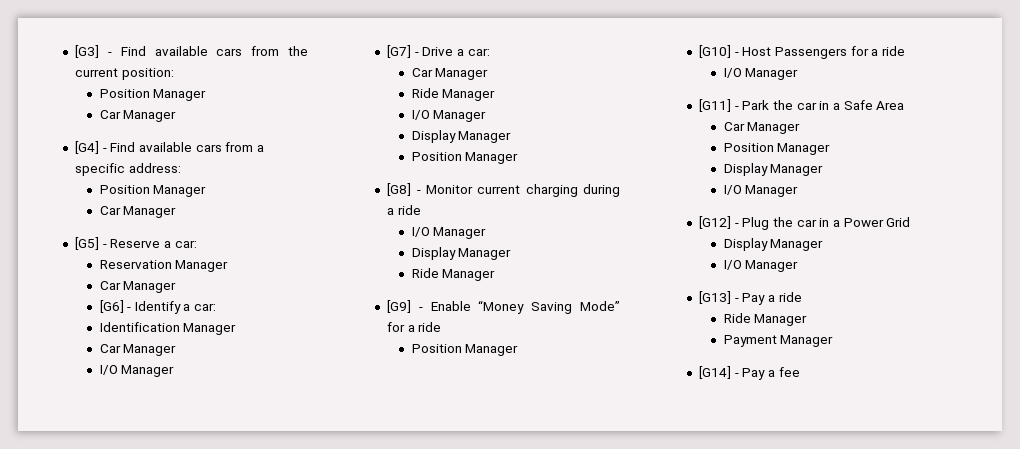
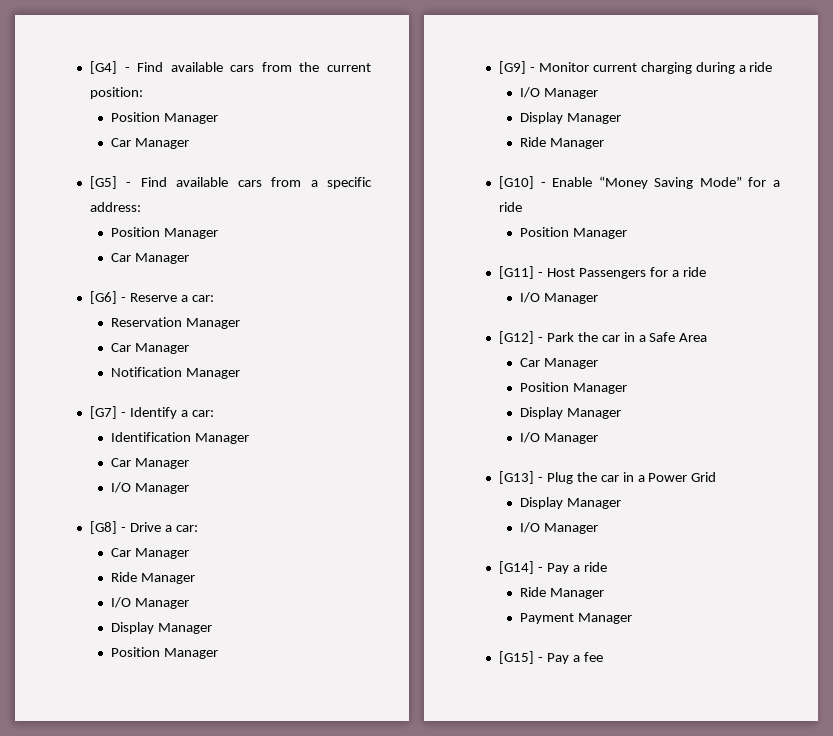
[75,45,100,58] [G3] -> [90,61,118,74] [G4]
[75,141,100,154] [G4] -> [90,176,118,189] [G5]
[75,237,100,250] [G5] -> [90,291,118,304] [G6]
[99,300,124,313] [G6] -> [111,367,241,379] [90,406,118,419] Notification Manager // [G7]
[387,45,412,58] [G7] -> [90,521,118,534] [G8]
[387,183,412,196] [G8] -> [499,61,527,74] [G9]
[387,300,412,313] [G9] -> [499,176,535,189] [G10]
[699,45,732,58] [G10] -> [499,266,535,279] [G11]
[699,99,732,112] [G11] -> [499,331,535,344] [G12]
[699,216,732,229] [G12] -> [499,471,535,484] [G13]
[699,291,732,304] [G13] -> [499,561,535,574] [G14]
[699,366,732,379] [G14] -> [499,651,535,664] [G15]

